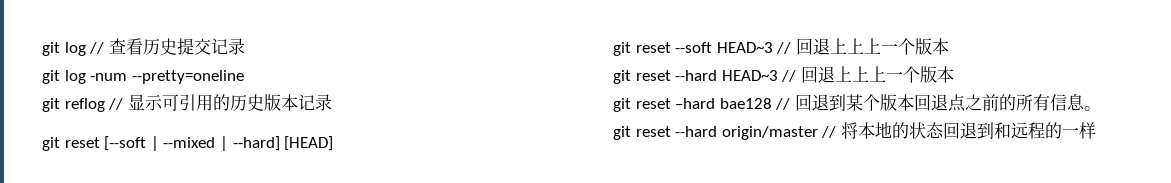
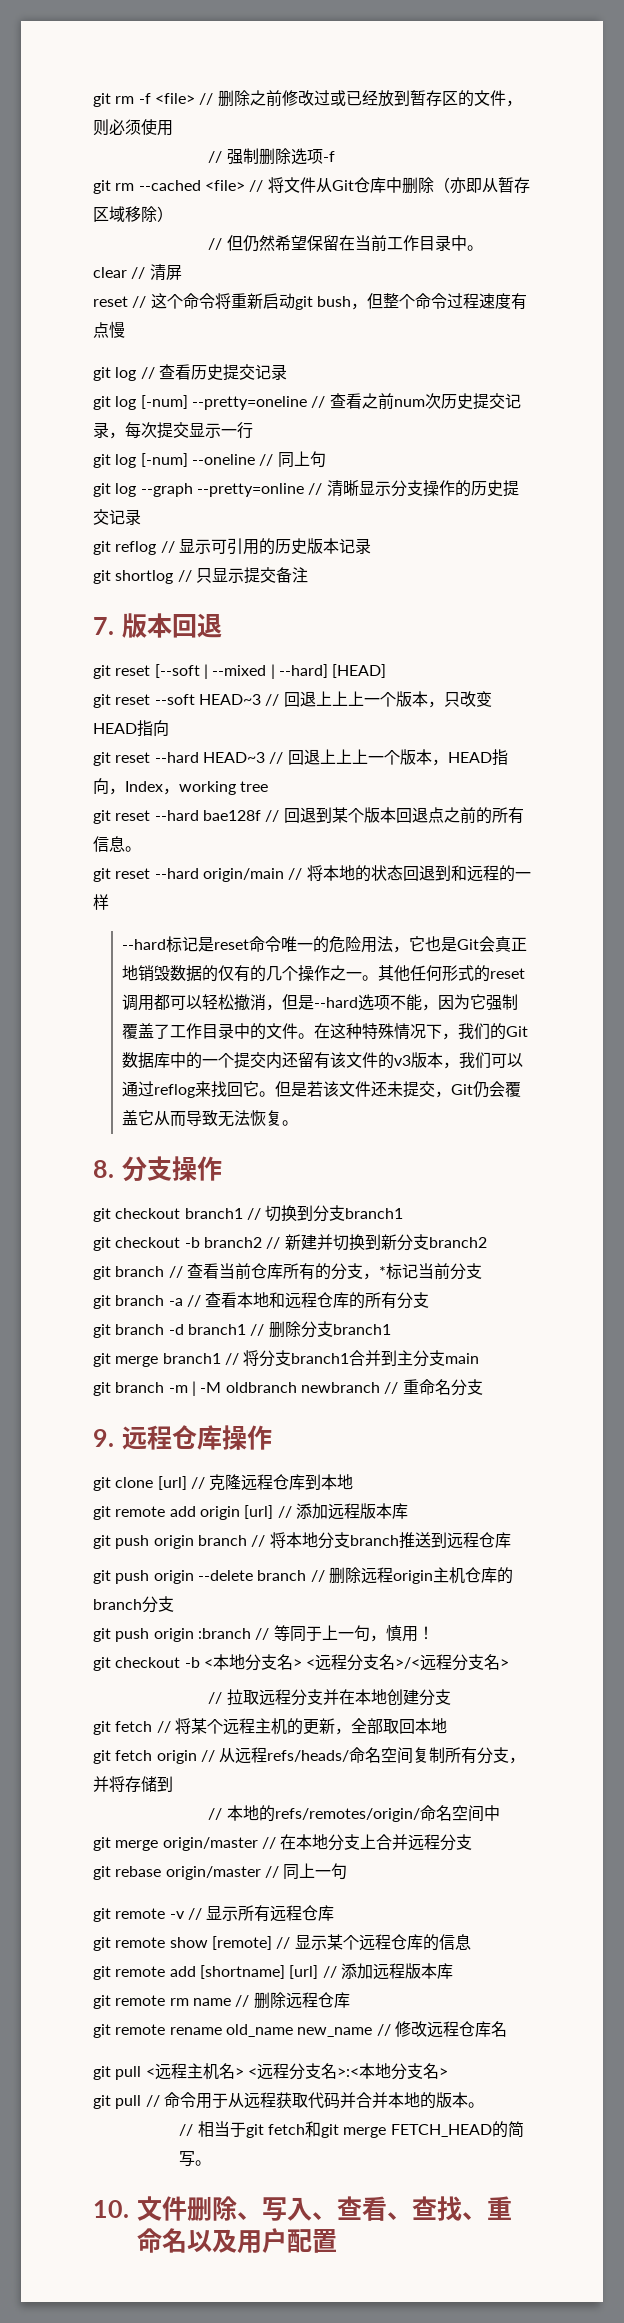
[42,42,60,56] git -> [93,90,522,107] [93,119,173,136] [208,148,335,165] [93,177,530,194] [93,206,173,222] [208,235,483,252] [93,264,182,281] [93,293,527,310] [93,321,125,338] [93,367,111,381] git rm -f <file> // 删除之前修改过或已经放到暂存区的文件，则必须使用 // // 强制删除选项-f // git rm --cached <file> // 将文件从Git仓库中删除（亦即从暂存区域移除） // // 但仍然希望保留在当前工作目录中。 // clear // 清屏 // reset // 这个命令将重新启动git bush，但整个命令过程速度有点慢 // git
[90,73,128,81] -num -> [140,395,188,409] [-num]
(244, 77) none -> [311,393,521,410] [93,422,253,439] [93,451,326,468] [93,480,519,497] [93,509,141,525] // 查看之前num次历史提交记录，每次提交显示一行 // git log [-num] --oneline // 同上句 // git log --graph --pretty=online // 清晰显示分支操作的历史提交记录
(332, 102) none -> [93,567,308,584] [93,613,222,638] // git shortlog // 只显示提交备注 // 7.版本回退
(949, 46) none -> [427,691,492,708] [93,720,169,737] ，只改变HEAD指向
[613,98,772,112] // git reset –hard bae128 -> [431,749,508,766] [93,778,269,795] [93,810,261,824] ，HEAD指向，Index，working tree // git reset --hard bae128f
[721,126,818,140] origin/master -> [202,868,284,882] origin/main
(1096, 130) none -> [121,936,527,953] [121,965,525,982] [121,994,518,1011] [121,1023,528,1040] [121,1052,523,1069] [121,1081,521,1098] [121,1110,298,1127] [93,1156,222,1182] [93,1205,404,1222] [93,1234,487,1251] [93,1263,482,1280] [93,1292,430,1309] [93,1321,391,1338] [93,1350,480,1367] [93,1379,483,1396] [93,1425,272,1450] [93,1474,354,1491] [93,1503,408,1520] [93,1532,511,1549] [93,1567,513,1584] [93,1596,174,1613] [93,1625,434,1642] [93,1654,510,1671] [208,1689,451,1706] [93,1718,447,1735] [93,1747,526,1764] [93,1776,173,1792] [208,1805,500,1822] [93,1834,473,1851] [93,1863,348,1880] [93,1905,335,1922] [93,1934,471,1951] [93,1963,453,1980] [93,1992,350,2009] [93,2021,507,2038] [93,2063,448,2080] [93,2092,484,2109] [179,2121,524,2138] [179,2151,212,2167] [93,2196,512,2221] [137,2228,337,2254] // --hard标记是reset命令唯一的危险用法，它也是Git会真正地销毁数据的仅有的几个操作之一。其他任何形式的reset调用都可以轻松撤消，但是--hard选项不能，因为它强制覆盖了工作目录中的文件。在这种特殊情况下，我们的Git数据库中的一个提交内还留有该文件的v3版本，我们可以通过reflog来找回它。但是若该文件还未提交，Git仍会覆盖它从而导致无法恢复。 // 8.分支操作 // git checkout branch1 // 切换到分支branch1 // git checkout -b branch2 // 新建并切换到新分支branch2 // git branch // 查看当前仓库所有的分支，*标记当前分支 // git branch -a // 查看本地和远程仓库的所有分支 // git branch -d branch1 // 删除分支branch1 // git merge branch1 // 将分支branch1合并到主分支main // git branch -m | -M oldbranch newbranch // 重命名分支 // 9.远程仓库操作 // git clone [url] // 克隆远程仓库到本地 // git remote add origin [url] // 添加远程版本库 // git push origin branch // 将本地分支branch推送到远程仓库 // git push origin --delete branch // 删除远程origin主机仓库的branch分支 // git push origin :branch // 等同于上一句，慎用！ // git checkout -b <本地分支名> <远程分支名>/<远程分支名> // // 拉取远程分支并在本地创建分支 // git fetch // 将某个远程主机的更新，全部取回本地 // git fetch origin // 从远程refs/heads/命名空间复制所有分支，并将存储到 // // 本地的refs/remotes/origin/命名空间中 // git merge origin/master // 在本地分支上合并远程分支 // git rebase origin/master // 同上一句 // git remote -v // 显示所有远程仓库 // git remote show [remote] // 显示某个远程仓库的信息 // git remote add [shortname] [url] // 添加远程版本库 // git remote rm name // 删除远程仓库 // git remote rename old_name new_name // 修改远程仓库名 // git pull <远程主机名> <远程分支名>:<本地分支名> // git pull // 命令用于从远程获取代码并合并本地的版本。 // // 相当于git fetch和git merge FETCH_HEAD的简写。 // 10.文件删除、写入、查看、查找、重命名以及用户配置

